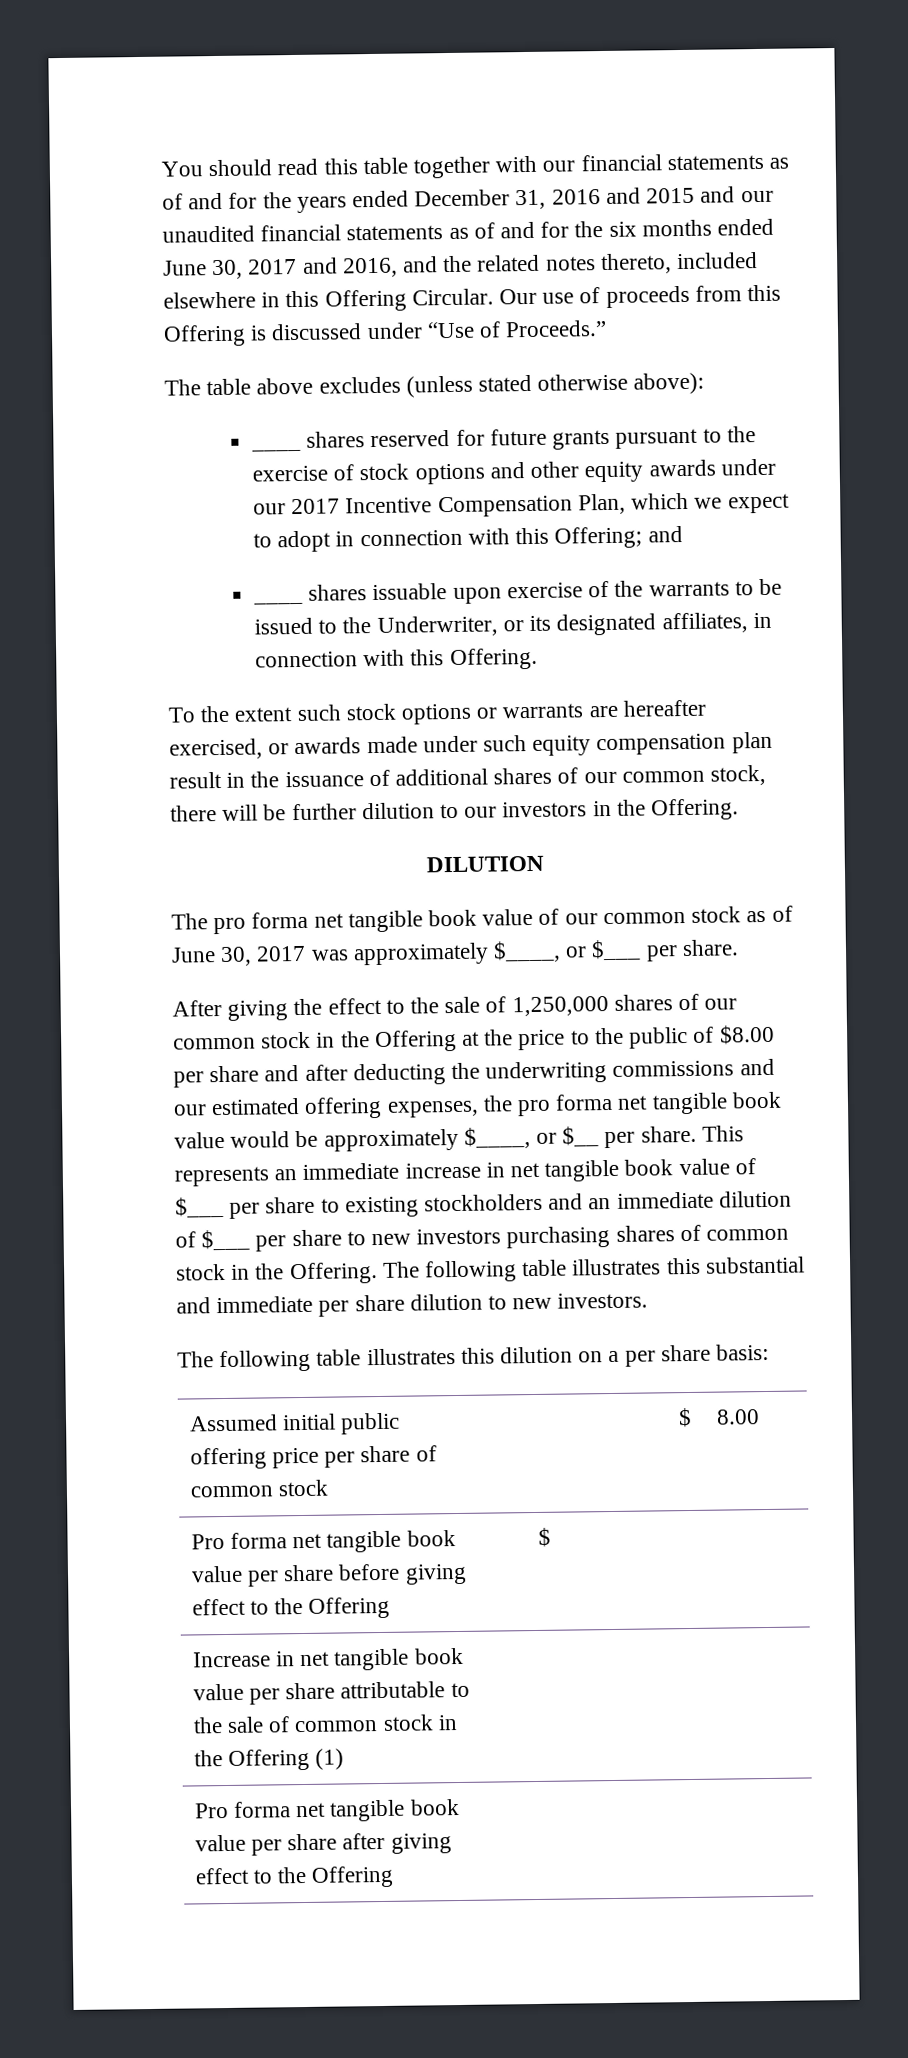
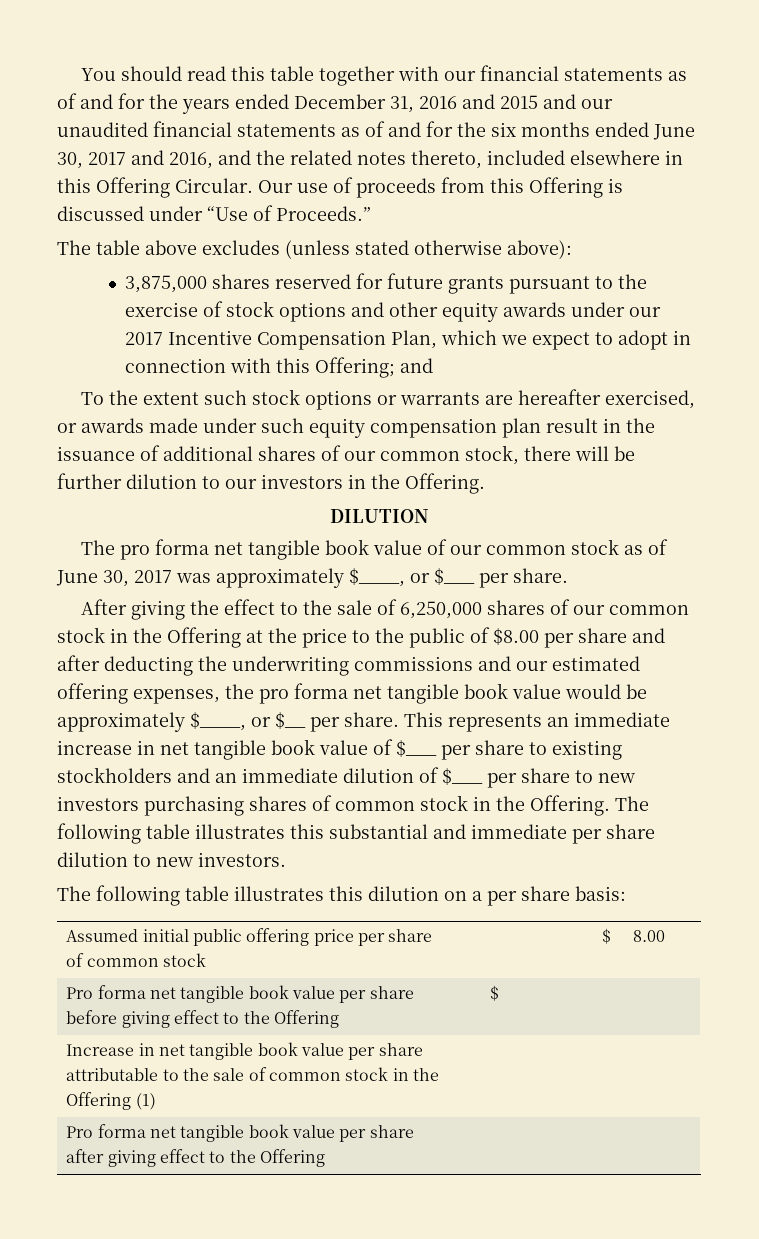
[251,447,302,452] ____ -> [125,275,208,293] 3,875,000
[253,578,782,605] [254,612,772,637] [255,647,538,671] // ____ shares issuable upon exercise of the warrants to be issued to the Underwriter, or its designated affiliates, in connection with this Offering. -> (434, 365) none
[511,996,609,1017] 1,250,000 -> [400,601,483,619] 6,250,000

